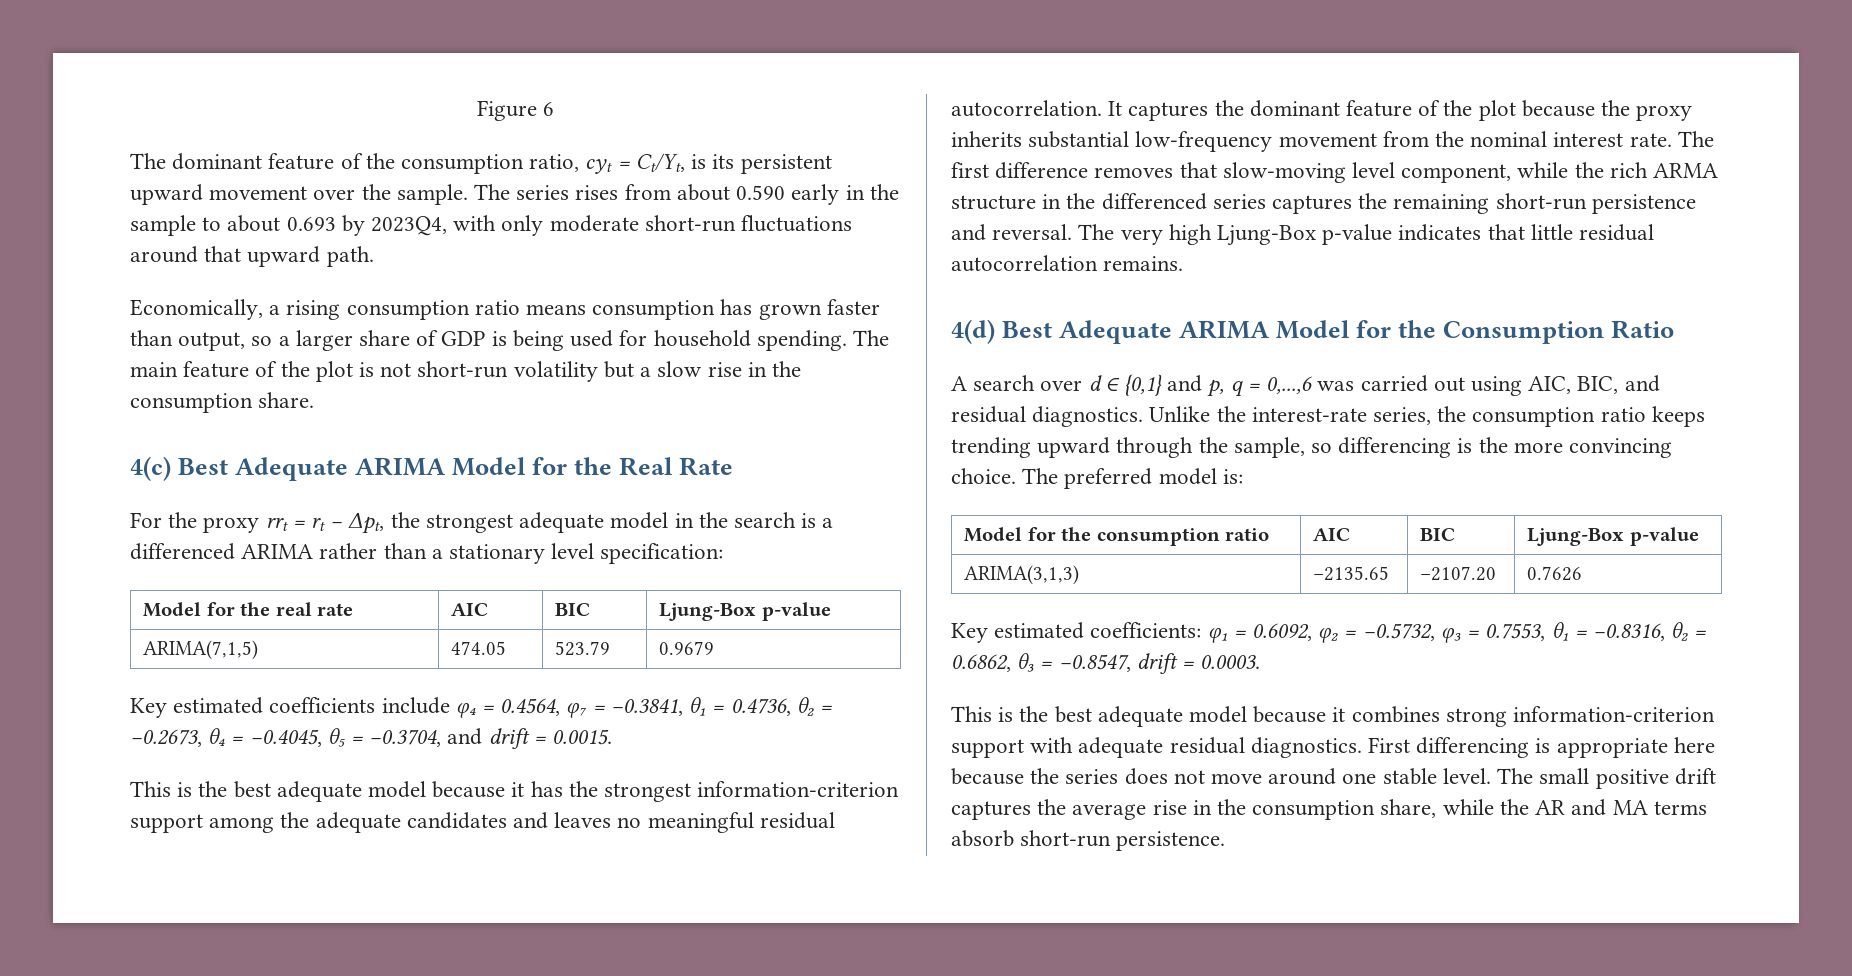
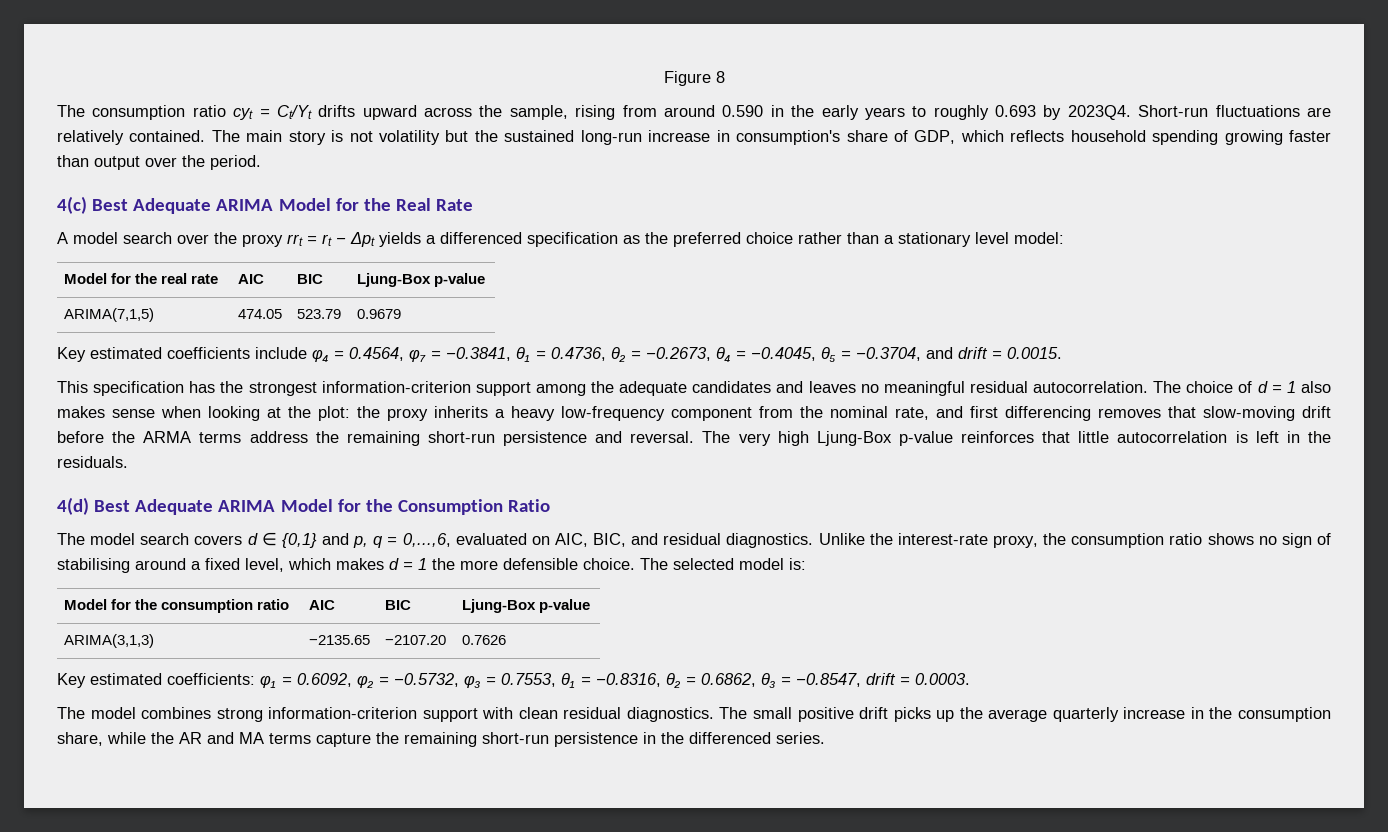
[543,102,555,116] [130,153,832,174] [130,184,899,205] [130,215,853,236] [130,246,374,267] [130,299,880,320] [130,330,889,351] [130,361,801,382] [130,392,315,413] 6 // The dominant feature of the consumption ratio, cyt = Ct/Yt, is its persistent upward movement over the sample. The series rises from about 0.590 early in the sample to about 0.693 by 2023Q4, with only moderate short-run fluctuations around that upward path. // Economically, a rising consumption ratio means consumption has grown faster than output, so a larger share of GDP is being used for household spending. The main feature of the plot is not short-run volatility but a slow rise in the consumption share. -> [715,71,725,83] [57,105,1331,120] [57,130,1331,145] [57,155,261,170] 8 // The consumption ratio cyt = Ct/Yt drifts upward across the sample, rising from around 0.590 in the early years to roughly 0.693 by 2023Q4. Short-run fluctuations are relatively contained. The main story is not volatility but the sustained long-run increase in consumption's share of GDP, which reflects household spending growing faster than output over the period.
[130,512,162,528] For -> [57,232,209,244] A model search over
[348,512,834,534] [130,543,314,560] Δpt, the strongest adequate model in the search is a differenced ARIMA -> [350,232,793,247] Δpt yields a differenced specification as the preferred choice
[600,543,724,564] specification: -> [1014,232,1064,244] model:
[177,781,525,802] is the best adequate model because it -> [93,381,185,396] specification
[1108,100,1693,121] [951,131,1714,152] [951,162,1719,183] [951,193,1353,214] It captures the dominant feature of the plot because the proxy inherits substantial low-frequency movement from the nominal interest rate. The first difference removes that slow-moving level component, while the rich ARMA structure in the differenced series captures -> [1153,381,1332,393] [57,406,1331,421] [57,431,308,443] The choice of d = 1 also makes sense when looking at the plot: the proxy inherits a heavy low-frequency component from the nominal rate, and first differencing removes that slow-moving drift before the ARMA terms address
[1398,224,1482,241] indicates -> [961,431,1035,443] reinforces
[1579,224,1655,241] [951,255,1184,272] residual autocorrelation remains. -> [1117,431,1332,443] [57,456,128,468] autocorrelation is left in the residuals.
[951,375,1083,391] A search over -> [57,533,243,545] The model search covers
[1266,375,1522,396] 0,...,6 was carried out using -> [402,533,550,547] 0,...,6, evaluated on
[1373,406,1705,427] [951,437,1473,458] series, the consumption ratio keeps trending upward through the sample, so differencing is -> [993,533,1332,548] [57,558,427,573] proxy, the consumption ratio shows no sign of stabilising around a fixed level, which makes d = 1
[1569,438,1673,458] convincing -> [503,558,578,570] defensible
[1064,468,1153,489] preferred -> [673,558,734,570] selected
[951,706,1346,727] This is the best adequate model because it -> [57,707,136,719] The model
[1078,737,1715,758] [951,768,1716,789] [951,799,1187,820] adequate residual diagnostics. First differencing is appropriate here because the series does not move around one stable level. The small positive drift captures the average rise -> [518,707,1186,722] clean residual diagnostics. The small positive drift picks up the average quarterly increase
[951,830,1226,851] absorb short-run persistence. -> [316,732,825,747] capture the remaining short-run persistence in the differenced series.

